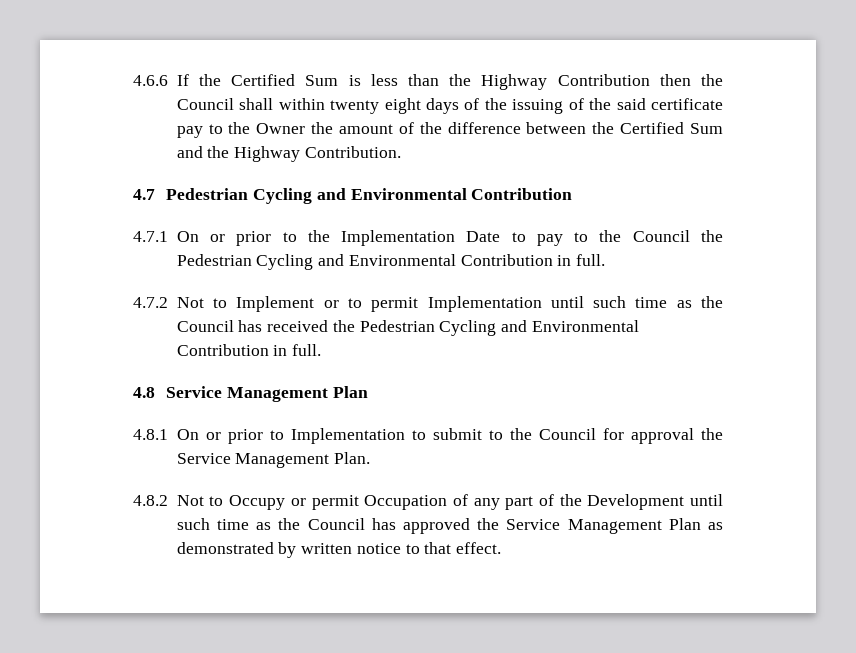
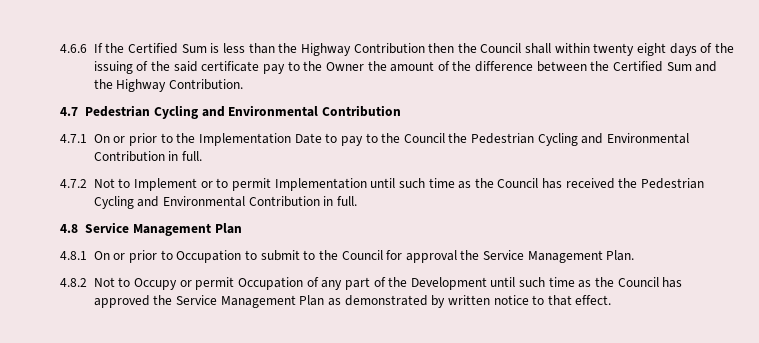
[290,428,405,444] Implementation -> [176,250,242,263] Occupation

